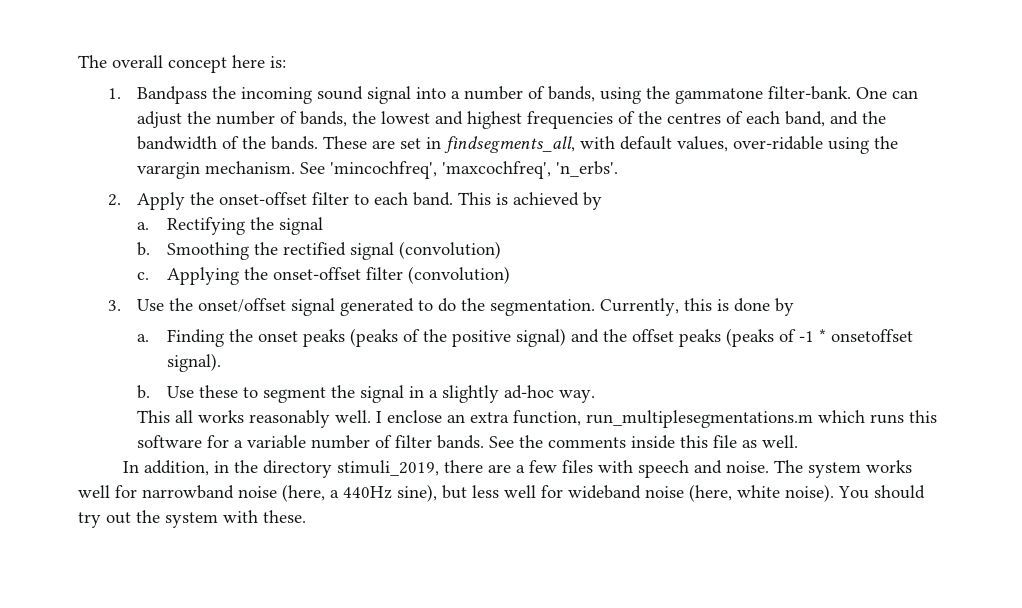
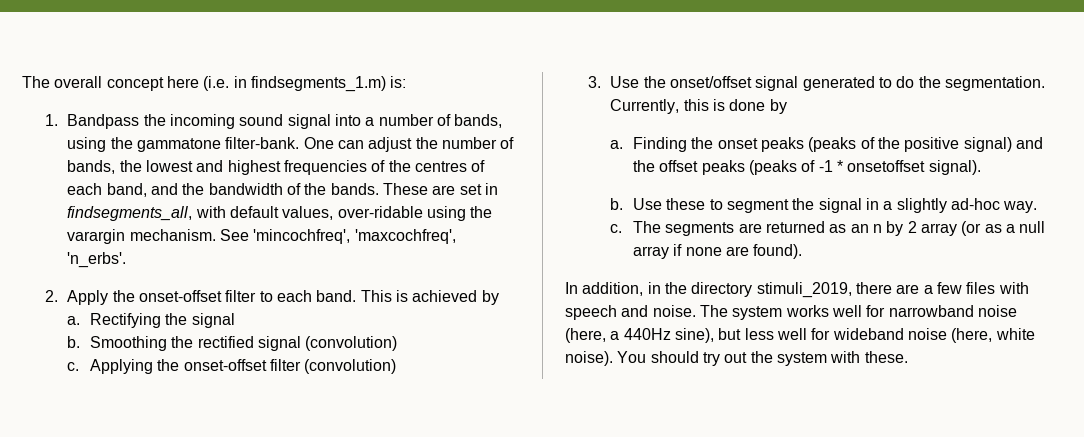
(265, 61) none -> [203,76,386,92] (i.e. in findsegments_1.m)
[137,410,938,428] [137,435,799,449] This all works reasonably well. I enclose an extra function, run_multiplesegmentations.m which runs this software for a variable number of filter bands. See the comments inside this file as well. -> [610,221,1046,236] [633,244,803,259] c. The segments are returned as an n by 2 array (or as a null array if none are found).

